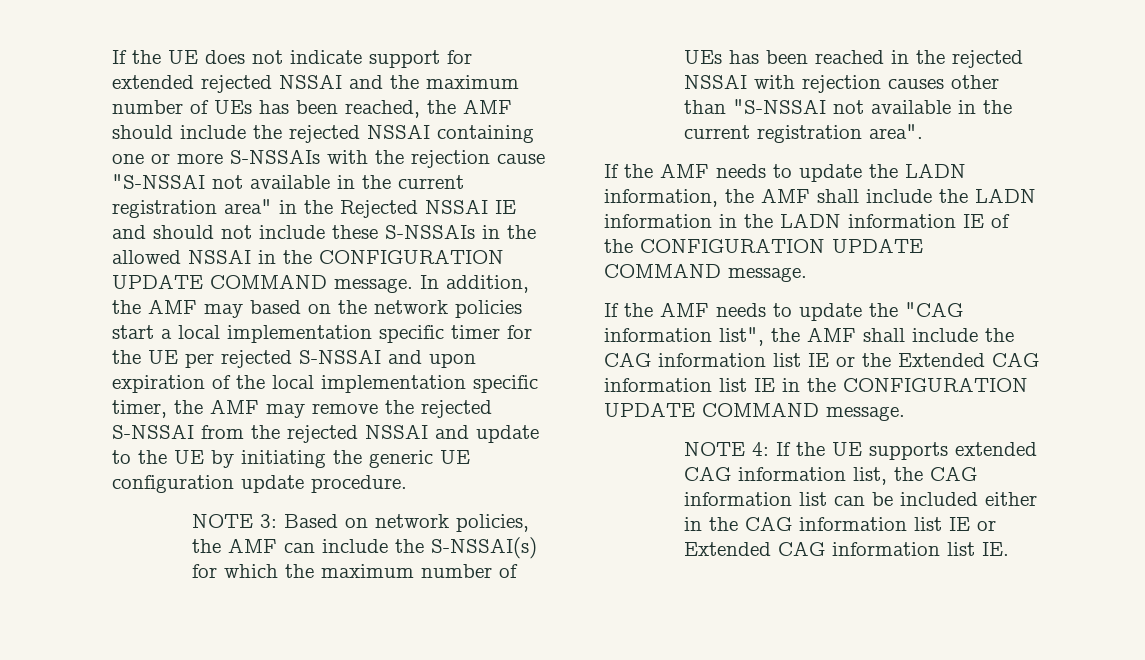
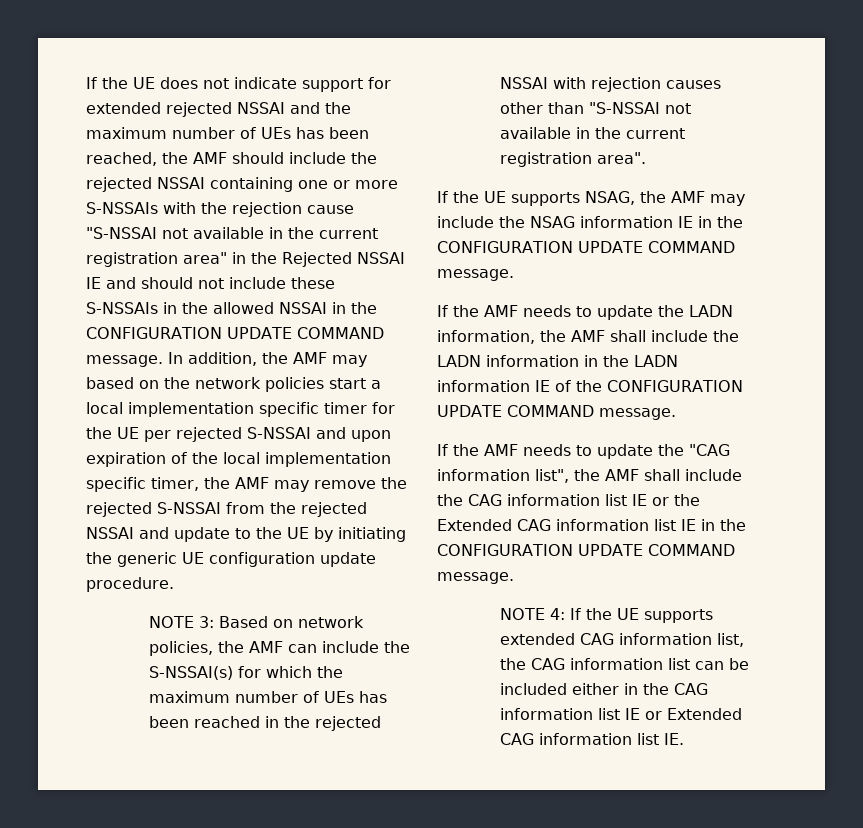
(924, 131) none -> [437,191,745,206] [437,216,743,228] [437,241,735,253] [437,269,514,281] // If the UE supports NSAG, the AMF may include the NSAG information IE in the CONFIGURATION UPDATE COMMAND message.

